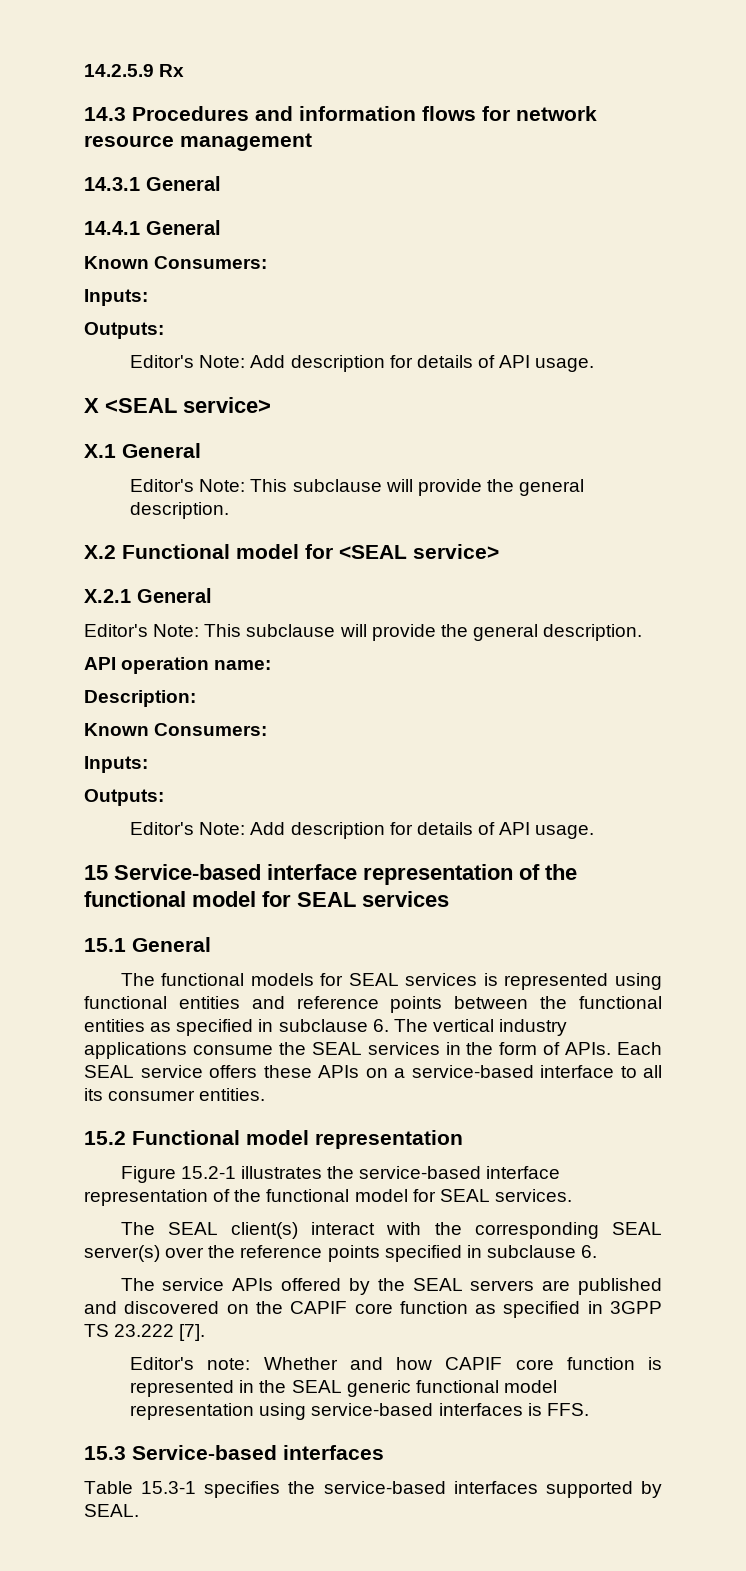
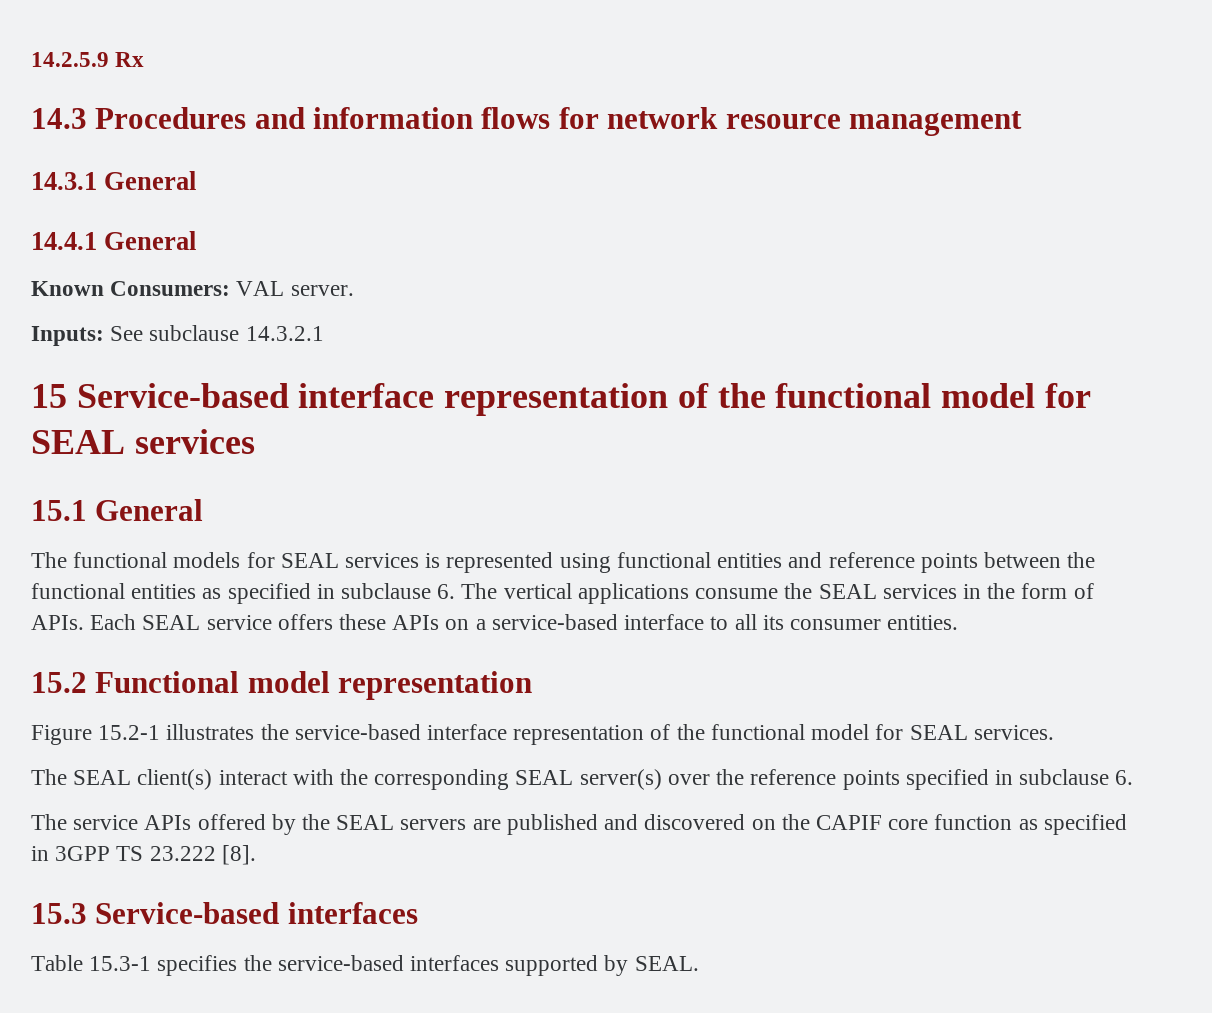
[84,289,148,306] [84,322,164,339] [130,355,595,372] [84,397,271,413] [84,443,201,458] [130,479,585,496] [130,502,230,519] [84,544,499,559] [84,588,212,603] [84,624,643,641] [84,657,272,674] [84,690,196,707] [84,723,268,736] [84,756,148,773] [84,789,164,806] [130,822,595,839] // Inputs: // Outputs: // Editor's Note: Add description for details of API usage. // X <SEAL service> // X.1 General // Editor's Note: This subclause will provide the general description. // X.2 Functional model for <SEAL service> // X.2.1 General // Editor's Note: This subclause will provide the general description. // API operation name: // Description: // Known Consumers: // Inputs: // Outputs: // Editor's Note: Add description for details of API usage. -> [236,281,354,296] [31,325,324,346] VAL server. // Inputs: See subclause 14.3.2.1
[499,1019,568,1036] industry -> (572, 591) none
[179,1324,206,1341] [130,1357,662,1370] [130,1380,557,1397] [130,1403,589,1420] [7]. // Editor's note: Whether and how CAPIF core function is represented in the SEAL generic functional model representation using service-based interfaces is FFS. -> [221,845,256,865] [8].

